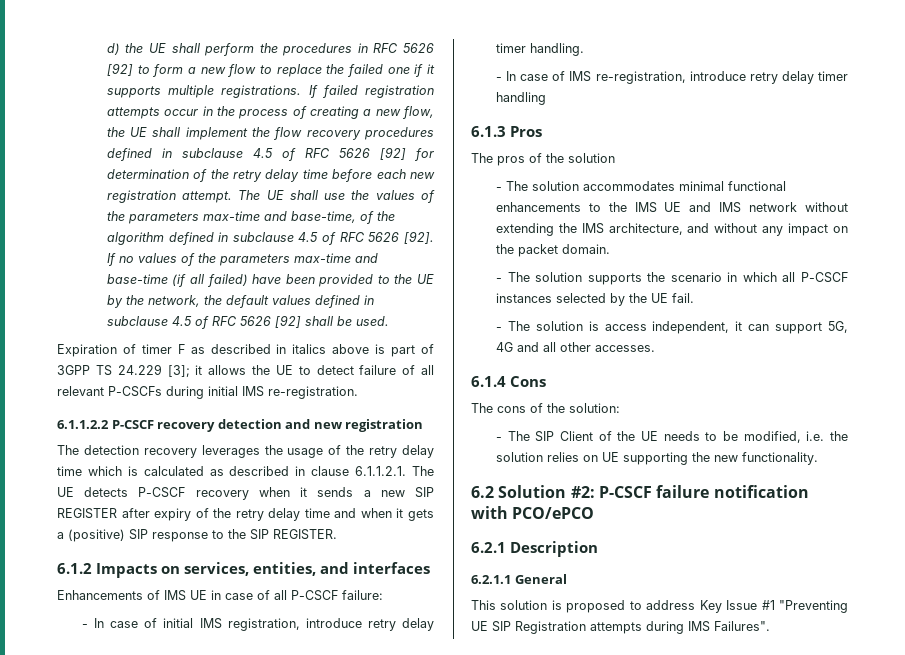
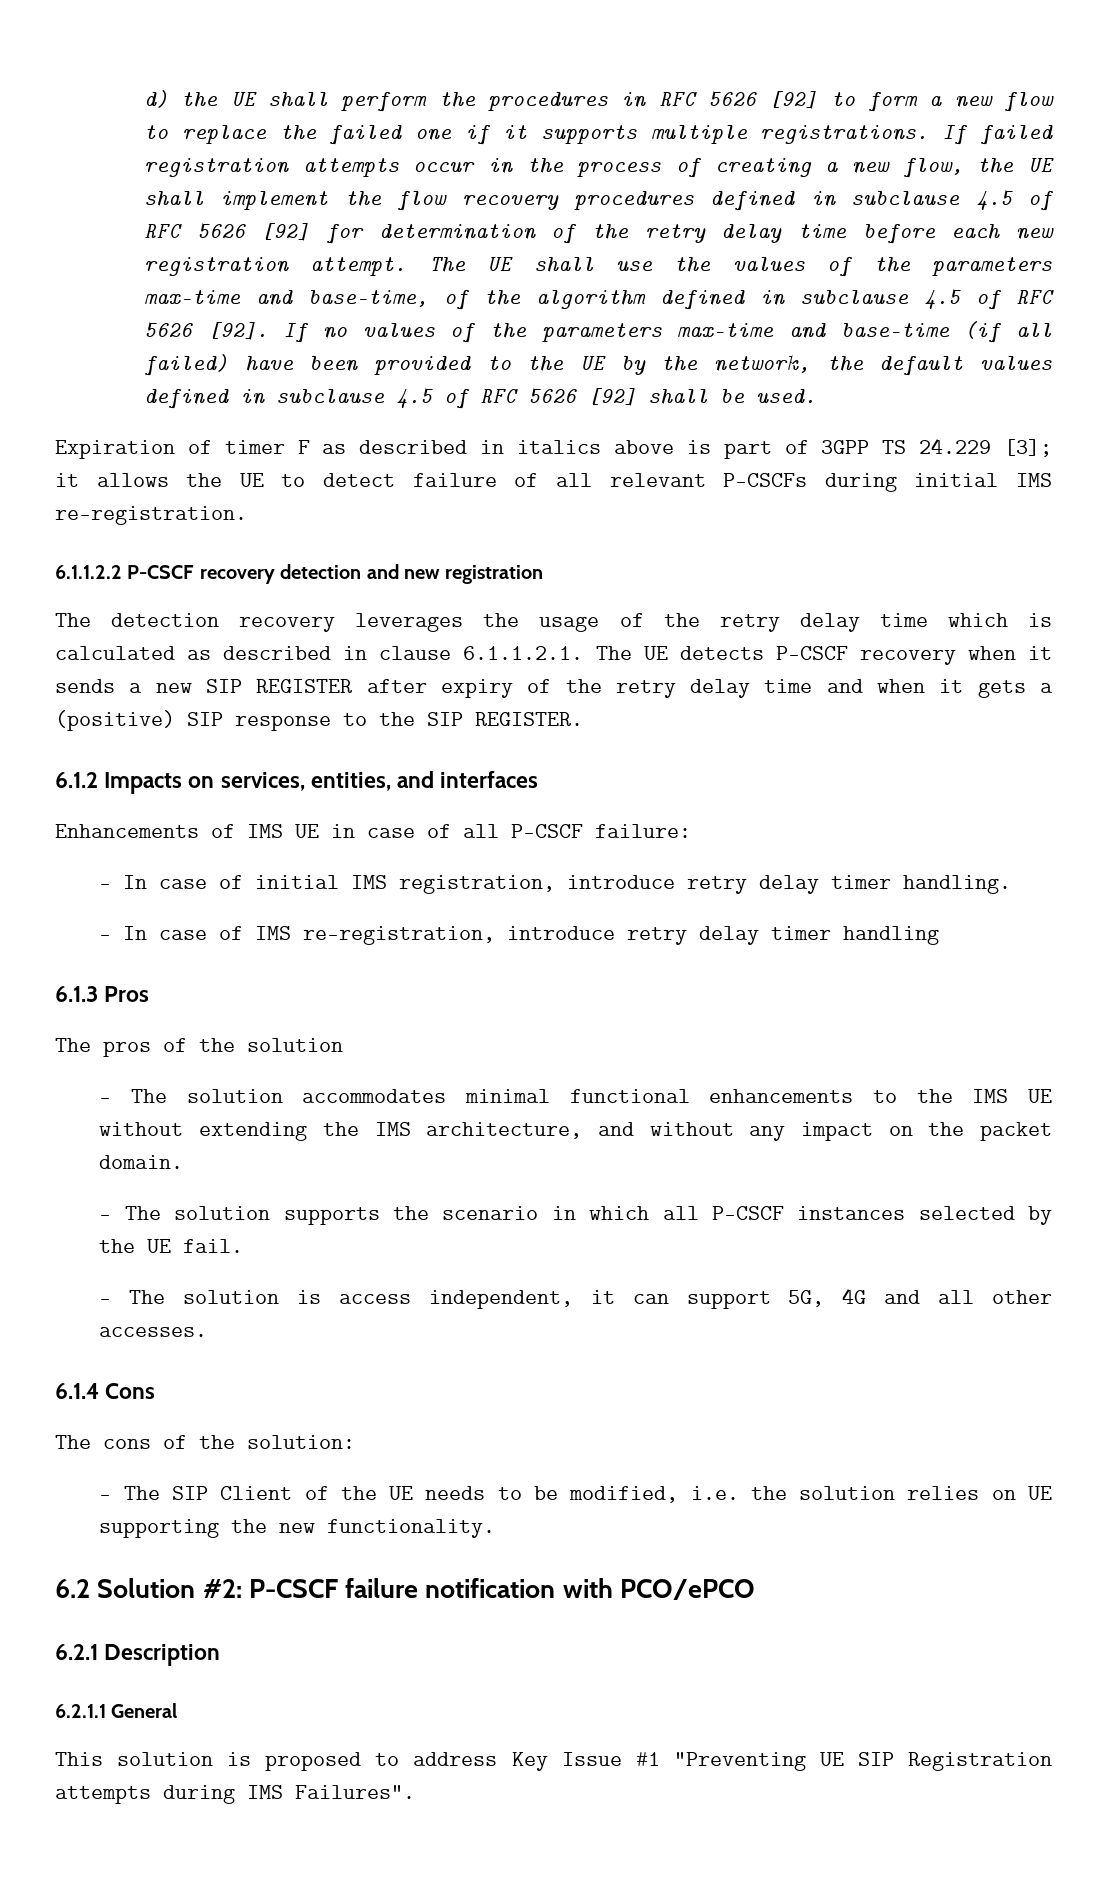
[689,202,798,213] and IMS network -> (1052, 1096) none

